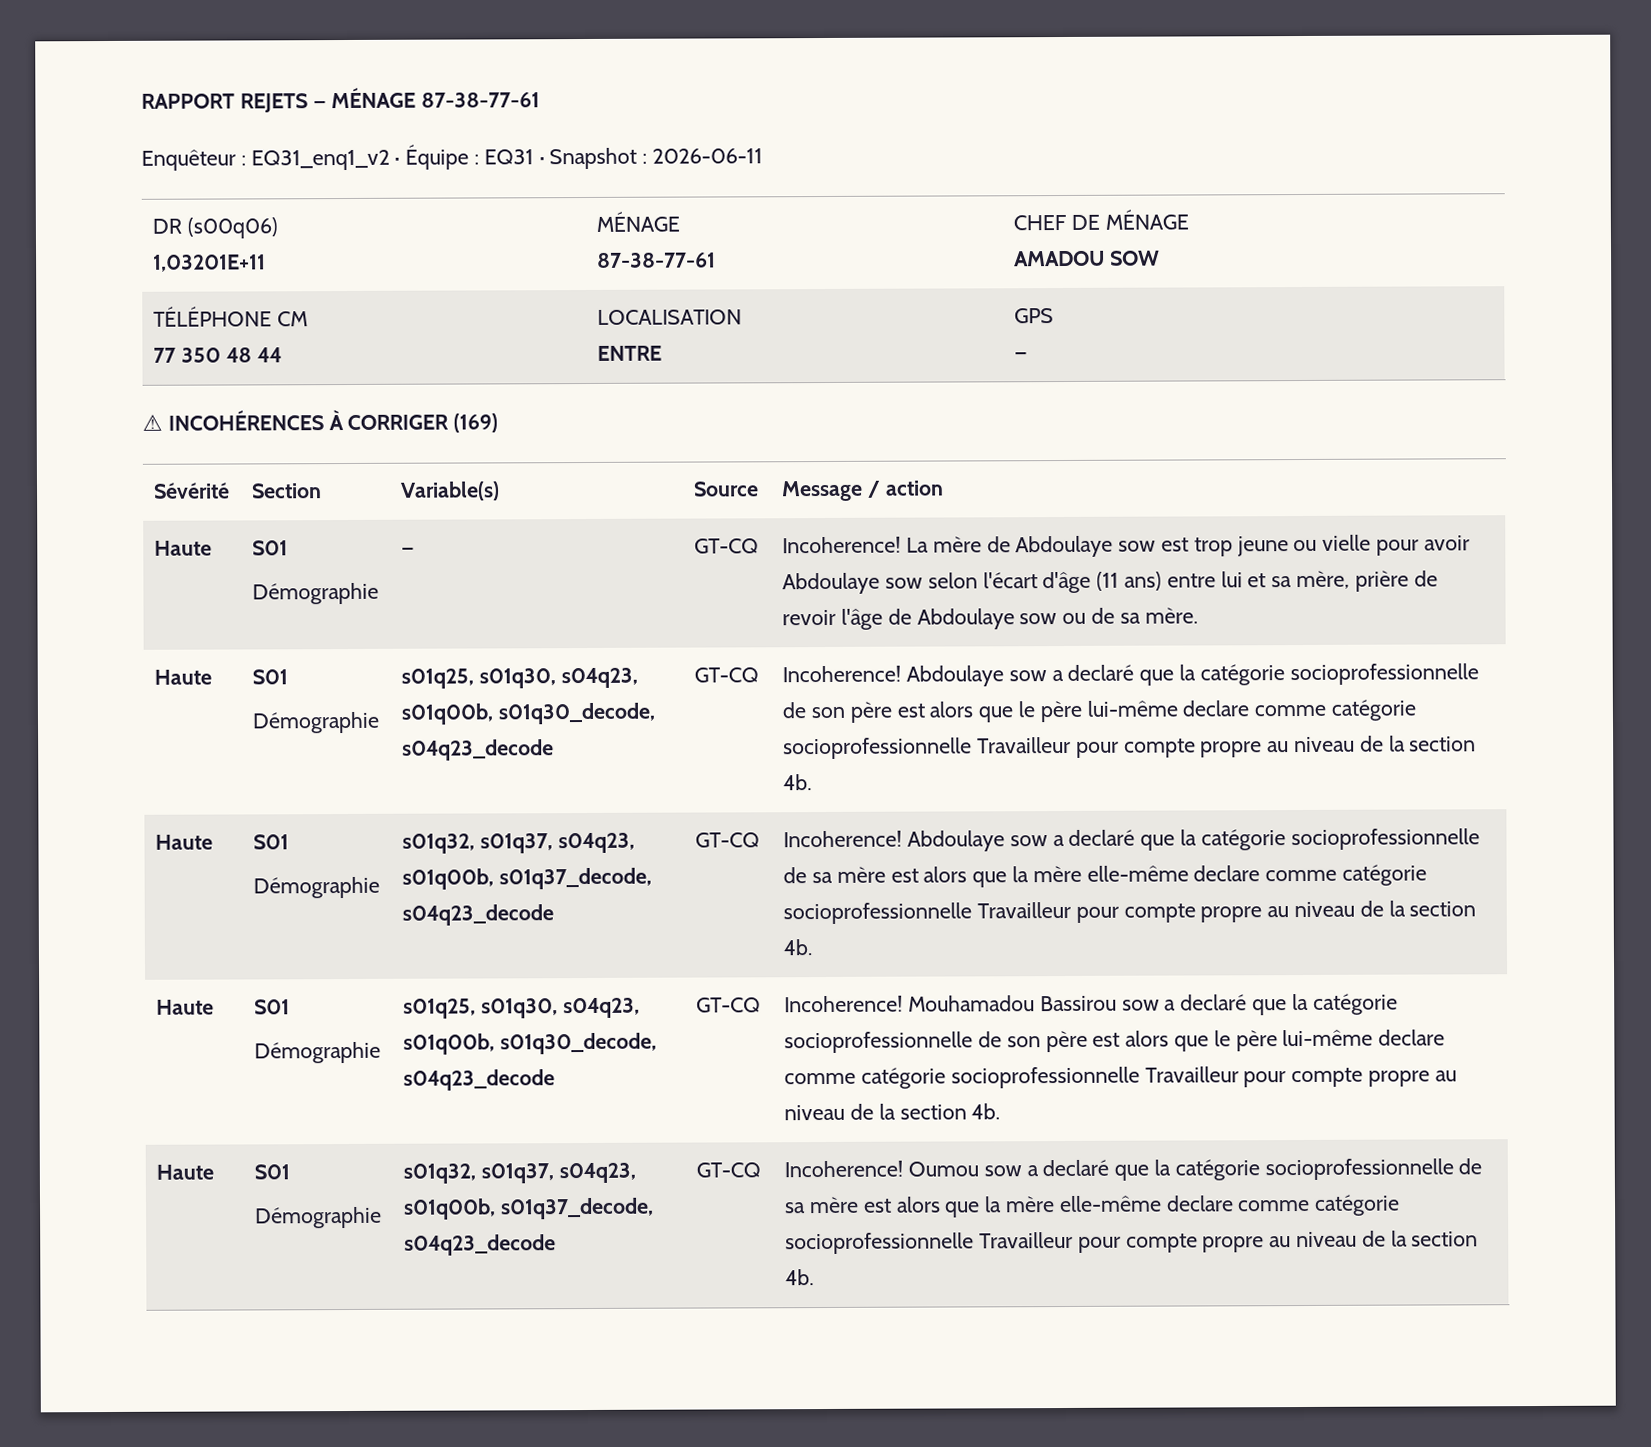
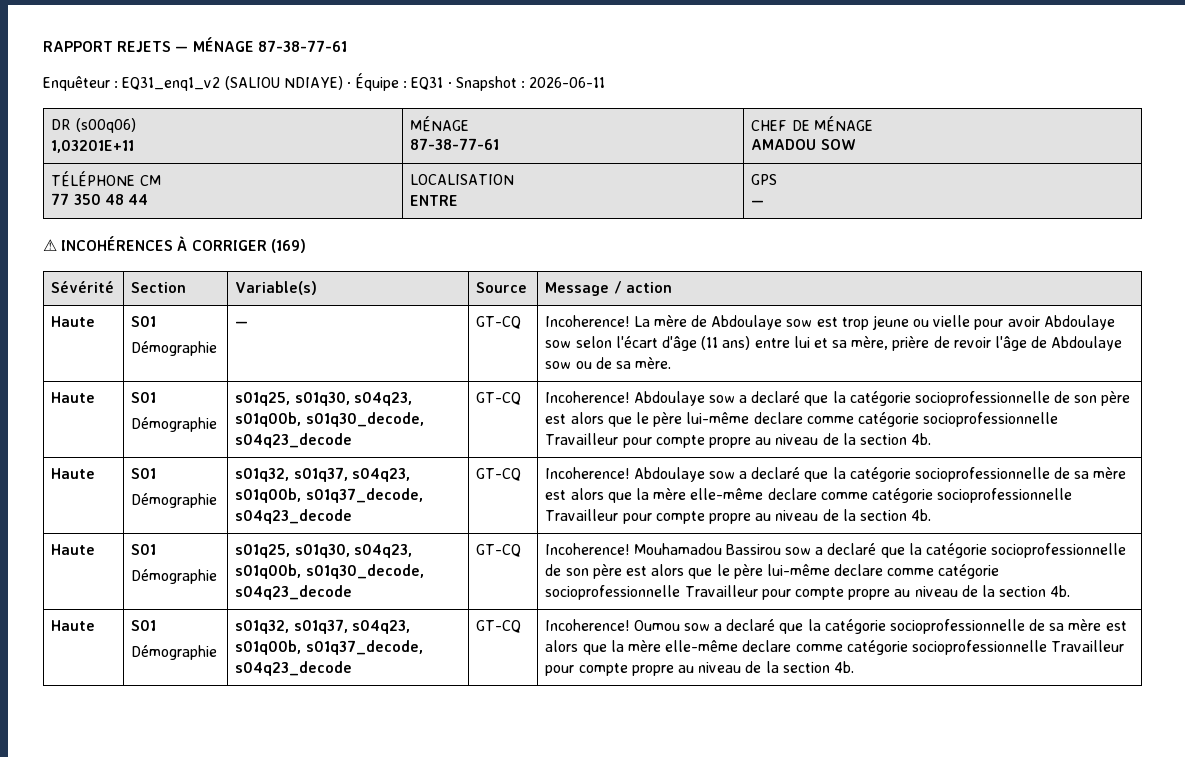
(390, 160) none -> [224,76,343,90] (SALIOU NDIAYE)

